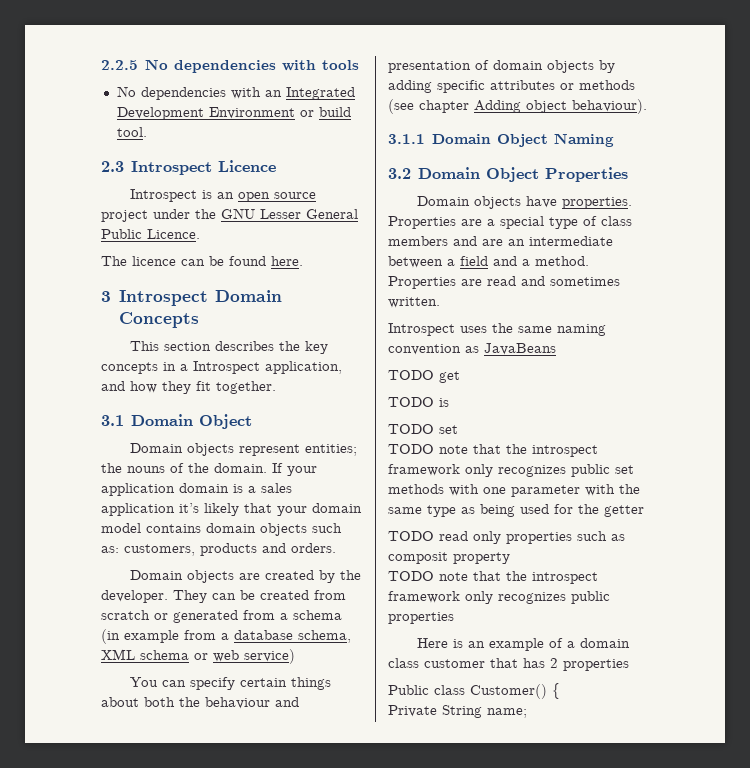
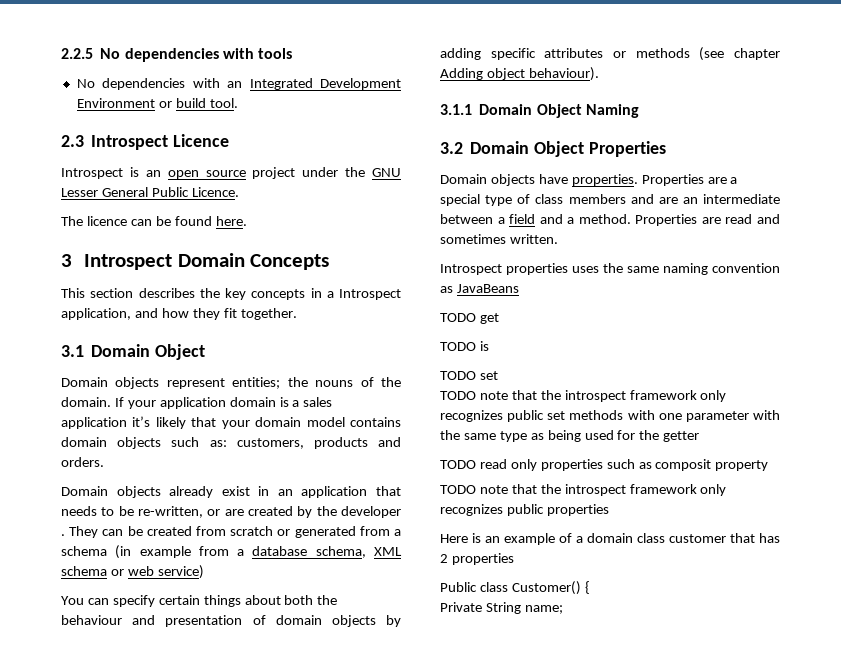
(235, 576) none -> [169,486,402,498] [61,506,221,518] already exist in an application that needs to be re-written, or
[101,590,168,603] developer. -> [341,506,402,518] [61,534,65,536] developer .
(455, 329) none -> [506,263,568,275] properties

